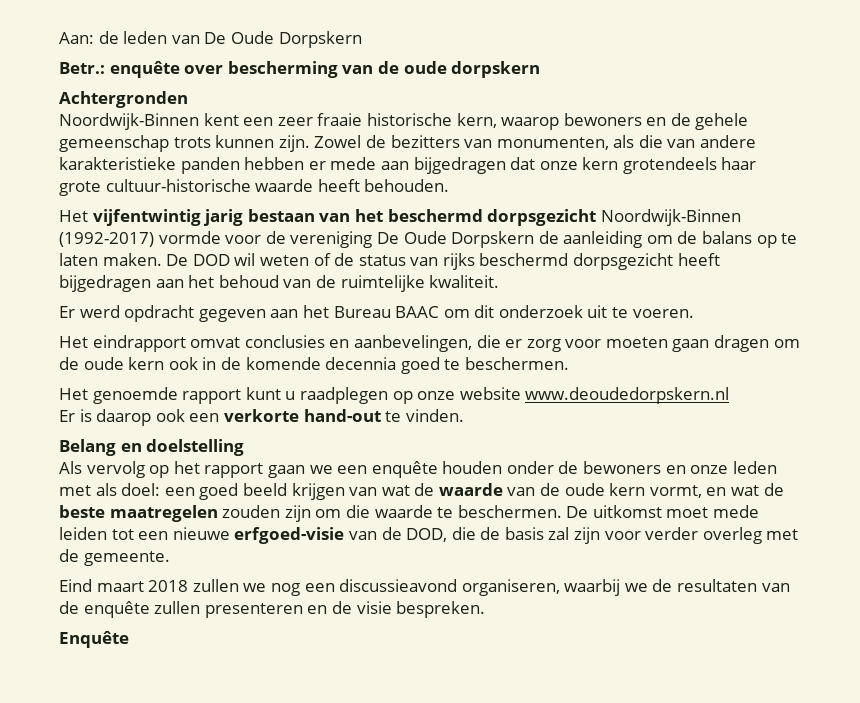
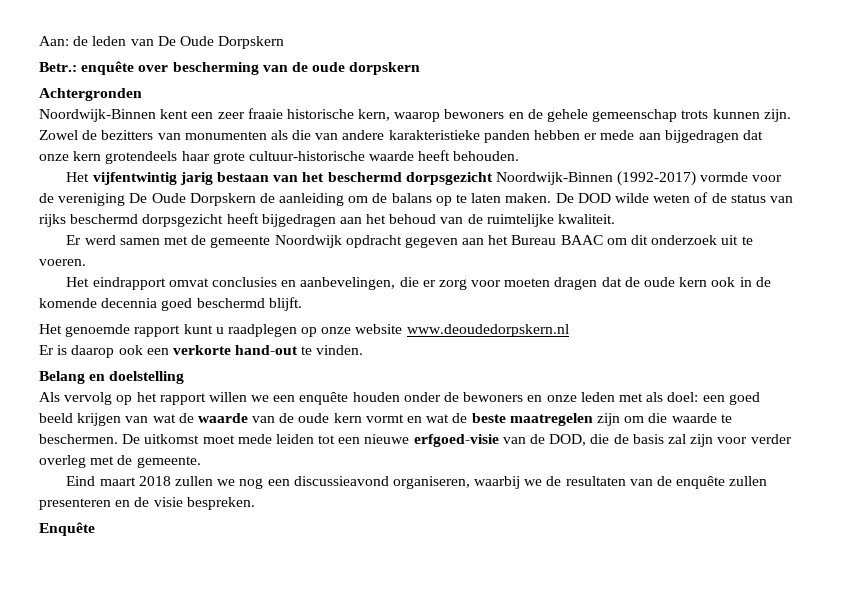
[496,137,609,150] monumenten, -> [184,131,267,140] monumenten
[234,253,256,266] wil -> [614,193,649,203] wilde
(120, 311) none -> [119,235,342,248] samen met de gemeente Noordwijk
[672,335,800,352] gaan dragen om -> [554,277,622,290] dragen dat
[444,357,569,370] te beschermen. -> [196,297,302,311] beschermd blijft.
[267,465,305,478] gaan -> [208,392,247,402] willen
[649,485,702,498] vormt, -> [365,414,404,423] vormt
[222,505,281,518] zouden -> (593, 419) none

